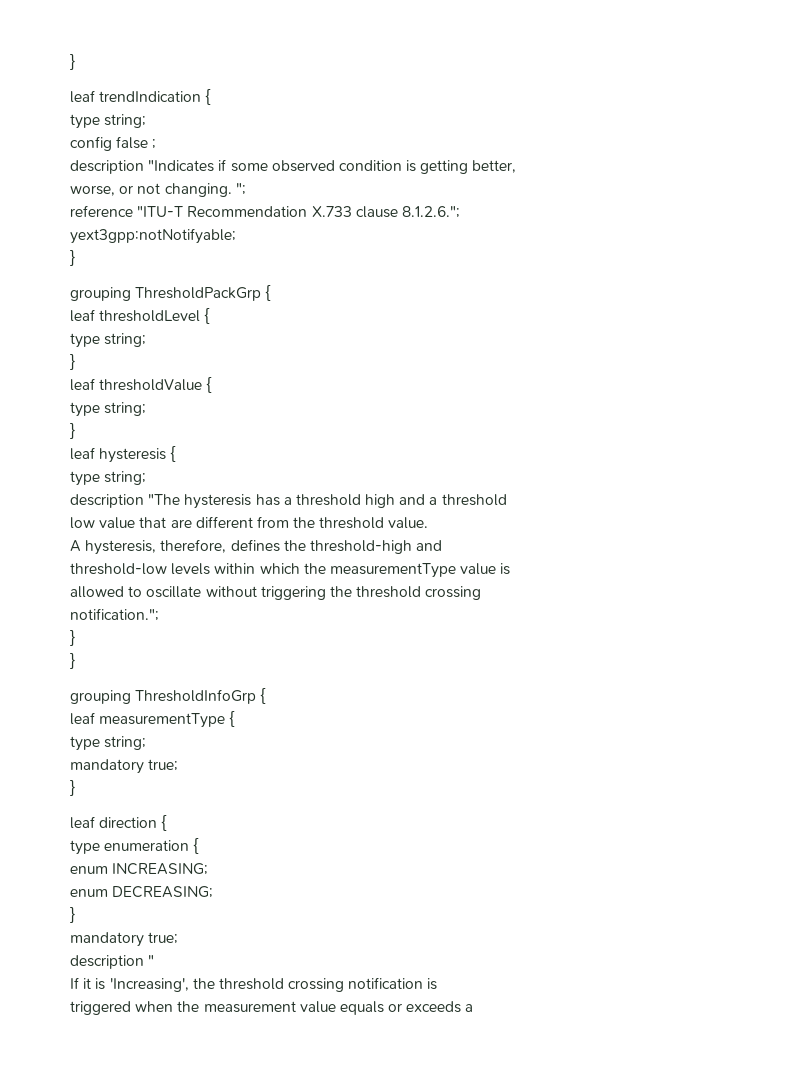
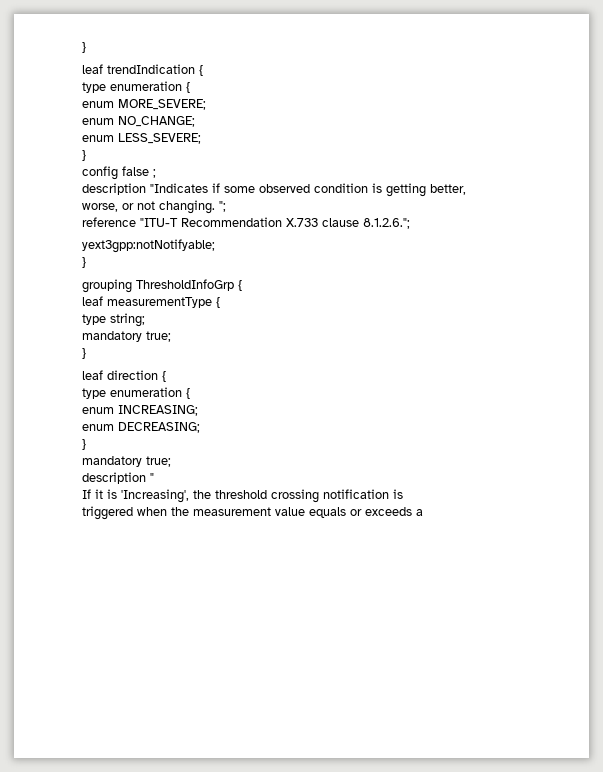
[104,114,147,128] string; -> [110,81,190,93] [82,99,206,110] [82,116,195,127] [82,133,201,144] [82,150,86,161] enumeration { // enum MORE_SEVERE; // enum NO_CHANGE; // enum LESS_SEVERE; // }
[70,285,272,301] [70,308,211,324] [70,333,147,348] [70,354,75,370] [70,377,213,393] [70,402,147,417] [70,423,75,439] [70,446,177,463] [70,471,147,486] [70,494,507,509] [70,516,429,529] [70,539,443,555] [70,563,511,578] [70,586,482,600] [70,608,159,621] [70,630,75,646] [70,653,75,669] // grouping ThresholdPackGrp { // leaf thresholdLevel { // type string; // } // leaf thresholdValue { // type string; // } // leaf hysteresis { // type string; // description "The hysteresis has a threshold high and a threshold // low value that are different from the threshold value. // A hysteresis, therefore, defines the threshold-high and // threshold-low levels within which the measurementType value is // allowed to oscillate without triggering the threshold crossing // notification."; // } // } -> (86, 262) none

